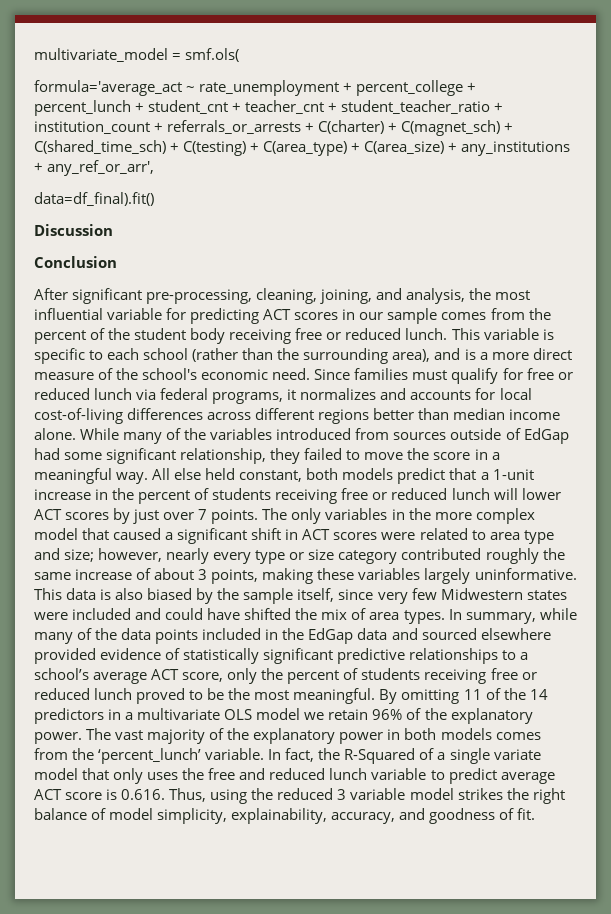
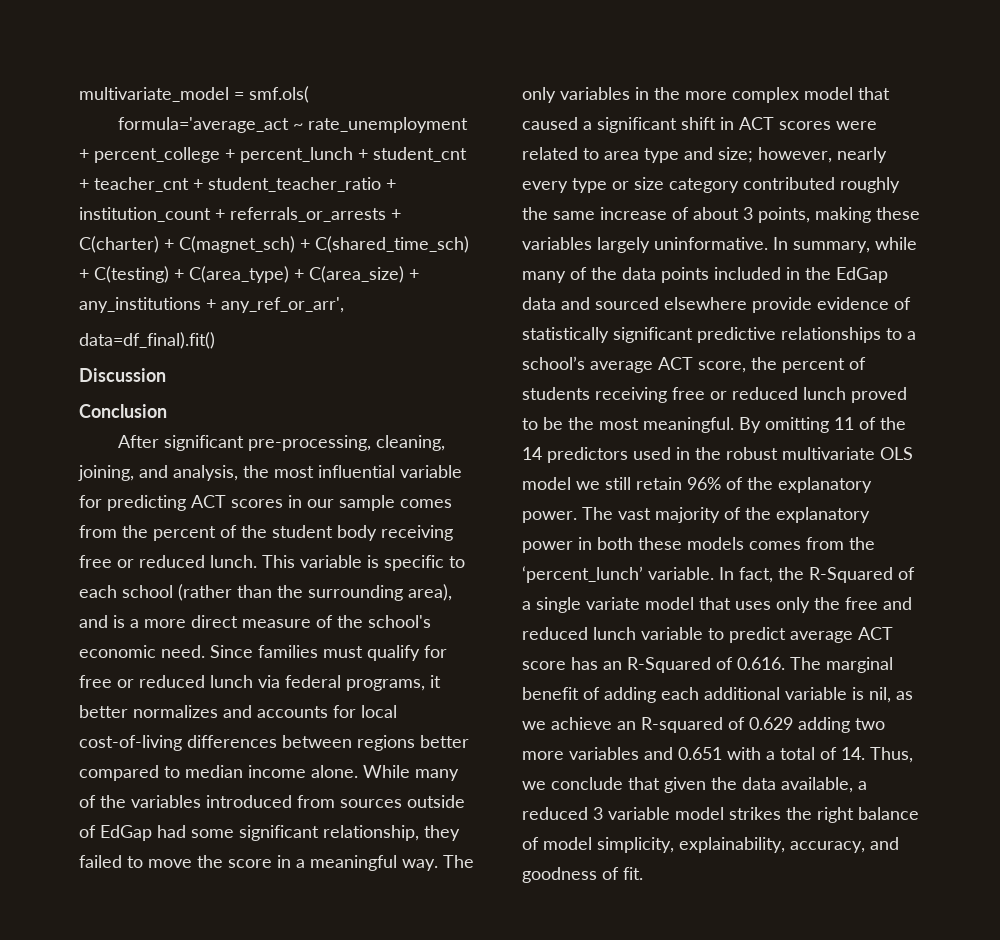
(297, 394) none -> [79,705,128,718] better
[207,408,450,424] across different regions better than -> [282,735,469,751] [79,765,180,781] between regions better compared to
[152,468,534,484] [34,488,561,504] [34,508,259,524] All else held constant, both models predict that a 1-unit increase in the percent of students receiving free or reduced lunch will lower ACT scores by just over 7 points. -> (438, 865) none
[34,588,567,604] [34,608,445,624] This data is also biased by the sample itself, since very few Midwestern states were included and could have shifted the mix of area types. -> (768, 243) none
[34,648,96,664] provided -> [752,297,812,313] provide
[227,668,258,684] only -> (746, 367) none
[108,709,134,720] in a -> [633,447,778,460] used in the robust
(325, 716) none -> [605,477,631,490] still
(437, 734) none -> [638,537,682,550] these
[113,768,179,784] only uses -> [735,597,810,613] uses only
[106,788,274,804] is 0.616. Thus, using the -> [571,657,893,673] [522,687,913,703] [522,717,885,733] [522,747,913,763] [522,777,867,793] has an R-Squared of 0.616. The marginal benefit of adding each additional variable is nil, as we achieve an R-squared of 0.629 adding two more variables and 0.651 with a total of 14. Thus, we conclude that given the data available, a

